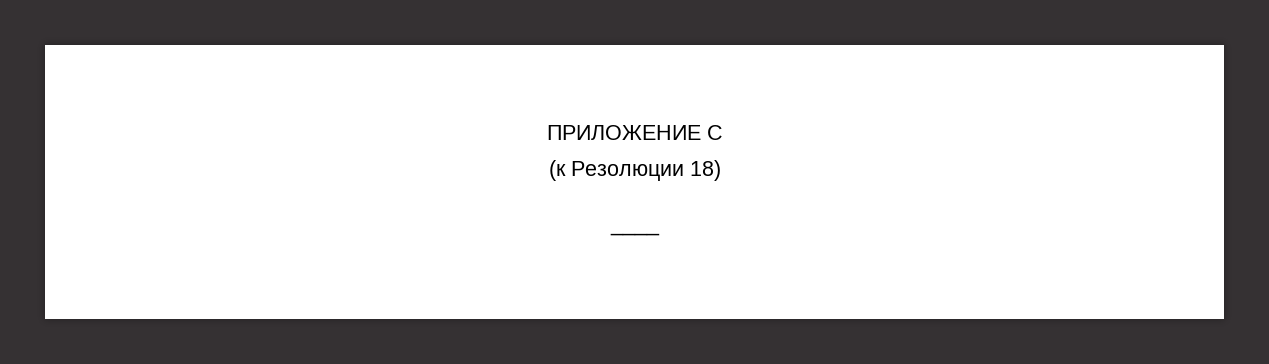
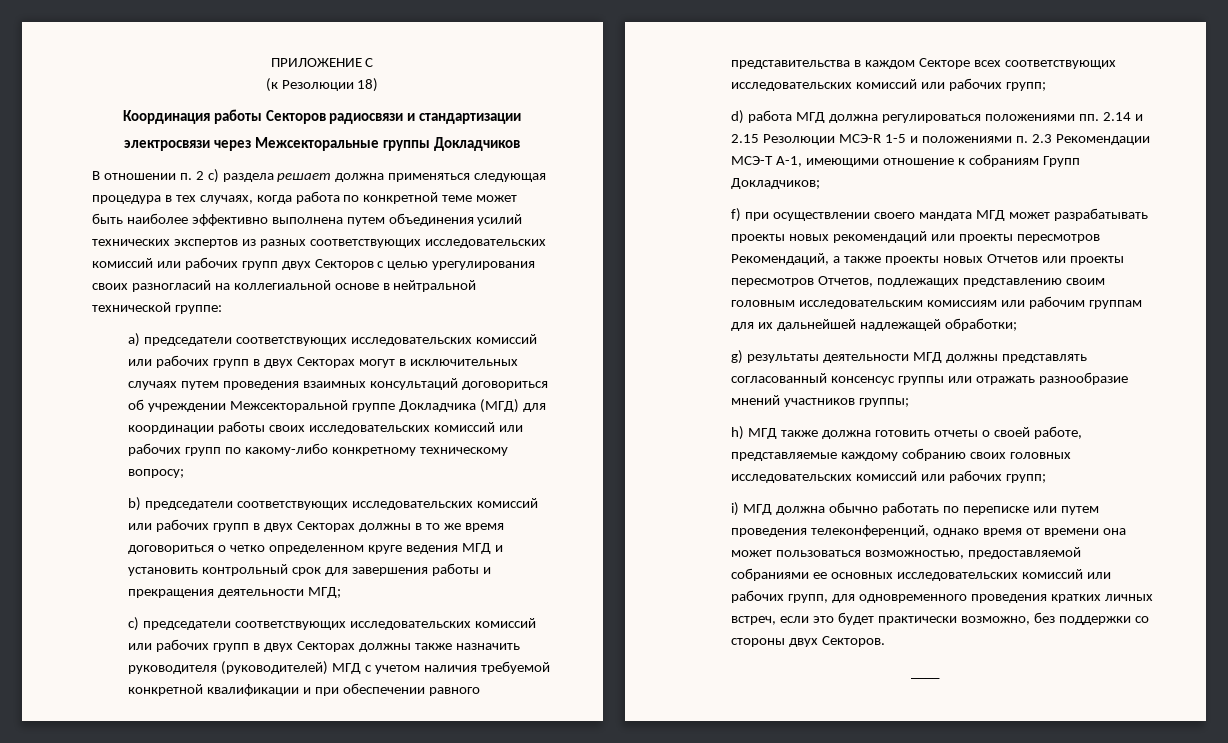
(721, 170) none -> [122,109,522,124] [124,137,520,151] [92,169,547,183] [92,191,518,204] [92,213,523,226] [92,239,546,248] [92,257,536,270] [92,280,477,292] [92,302,222,314] [128,333,538,347] [128,355,518,368] [128,378,549,390] [128,399,546,413] [128,421,524,434] [128,443,509,456] [128,469,185,478] [128,497,539,511] [128,519,504,532] [128,543,503,554] [128,563,491,576] [128,587,342,598] [128,617,537,631] [128,639,520,652] [128,661,550,675] [128,683,481,696] [731,58,1117,69] [731,78,1047,91] [731,110,1143,124] [731,134,1150,145] [731,154,1080,167] [731,178,821,189] [731,208,1148,222] [731,231,1101,243] [731,253,1124,265] [731,276,1106,287] [731,296,1143,309] [731,318,1018,331] [731,350,1088,364] [731,372,1129,385] [731,395,910,407] [731,426,1082,440] [731,448,1072,461] [731,470,1047,483] [731,502,1099,516] [731,525,1126,537] [731,547,1082,559] [731,568,1112,581] [731,590,1153,603] [731,612,1149,625] [731,636,886,647] // Координация работы Секторов радиосвязи и стандартизации // электросвязи через Межсекторальные группы Докладчиков // В отношении п. 2 с) раздела решает должна применяться следующая процедура в тех случаях, когда работа по конкретной теме может быть наиболее эффективно выполнена путем объединения усилий технических экспертов из разных соответствующих исследовательских комиссий или рабочих групп двух Секторов с целью урегулирования своих разногласий на коллегиальной основе в нейтральной технической группе: // a) председатели соответствующих исследовательских комиссий или рабочих групп в двух Секторах могут в исключительных случаях путем проведения взаимных консультаций договориться об учреждении Межсекторальной группе Докладчика (МГД) для координации работы своих исследовательских комиссий или рабочих групп по какому-либо конкретному техническому вопросу; // b) председатели соответствующих исследовательских комиссий или рабочих групп в двух Секторах должны в то же время договориться о четко определенном круге ведения МГД и установить контрольный срок для завершения работы и прекращения деятельности МГД; // c) председатели соответствующих исследовательских комиссий или рабочих групп в двух Секторах должны также назначить руководителя (руководителей) МГД с учетом наличия требуемой конкретной квалификации и при обеспечении равного представительства в каждом Секторе всех соответствующих исследовательских комиссий или рабочих групп; // d) работа МГД должна регулироваться положениями пп. 2.14 и 2.15 Резолюции МСЭ-R 1-5 и положениями п. 2.3 Рекомендации МСЭ-Т А-1, имеющими отношение к собраниям Групп Докладчиков; // f) при осуществлении своего мандата МГД может разрабатывать проекты новых рекомендаций или проекты пересмотров Рекомендаций, а также проекты новых Отчетов или проекты пересмотров Отчетов, подлежащих представлению своим головным исследовательским комиссиям или рабочим группам для их дальнейшей надлежащей обработки; // g) результаты деятельности МГД должны представлять согласованный консенсус группы или отражать разнообразие мнений участников группы; // h) МГД также должна готовить отчеты о своей работе, представляемые каждому собранию своих головных исследовательских комиссий или рабочих групп; // i) МГД должна обычно работать по переписке или путем проведения телеконференций, однако время от времени она может пользоваться возможностью, предоставляемой собраниями ее основных исследовательских комиссий или рабочих групп, для одновременного проведения кратких личных встреч, если это будет практически возможно, без поддержки со стороны двух Секторов.

